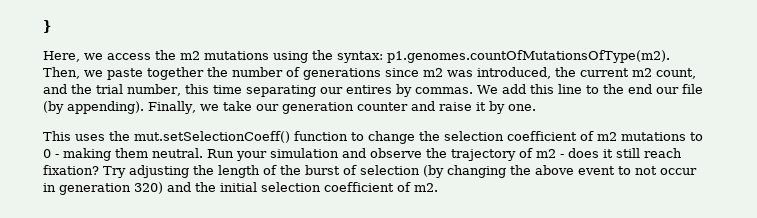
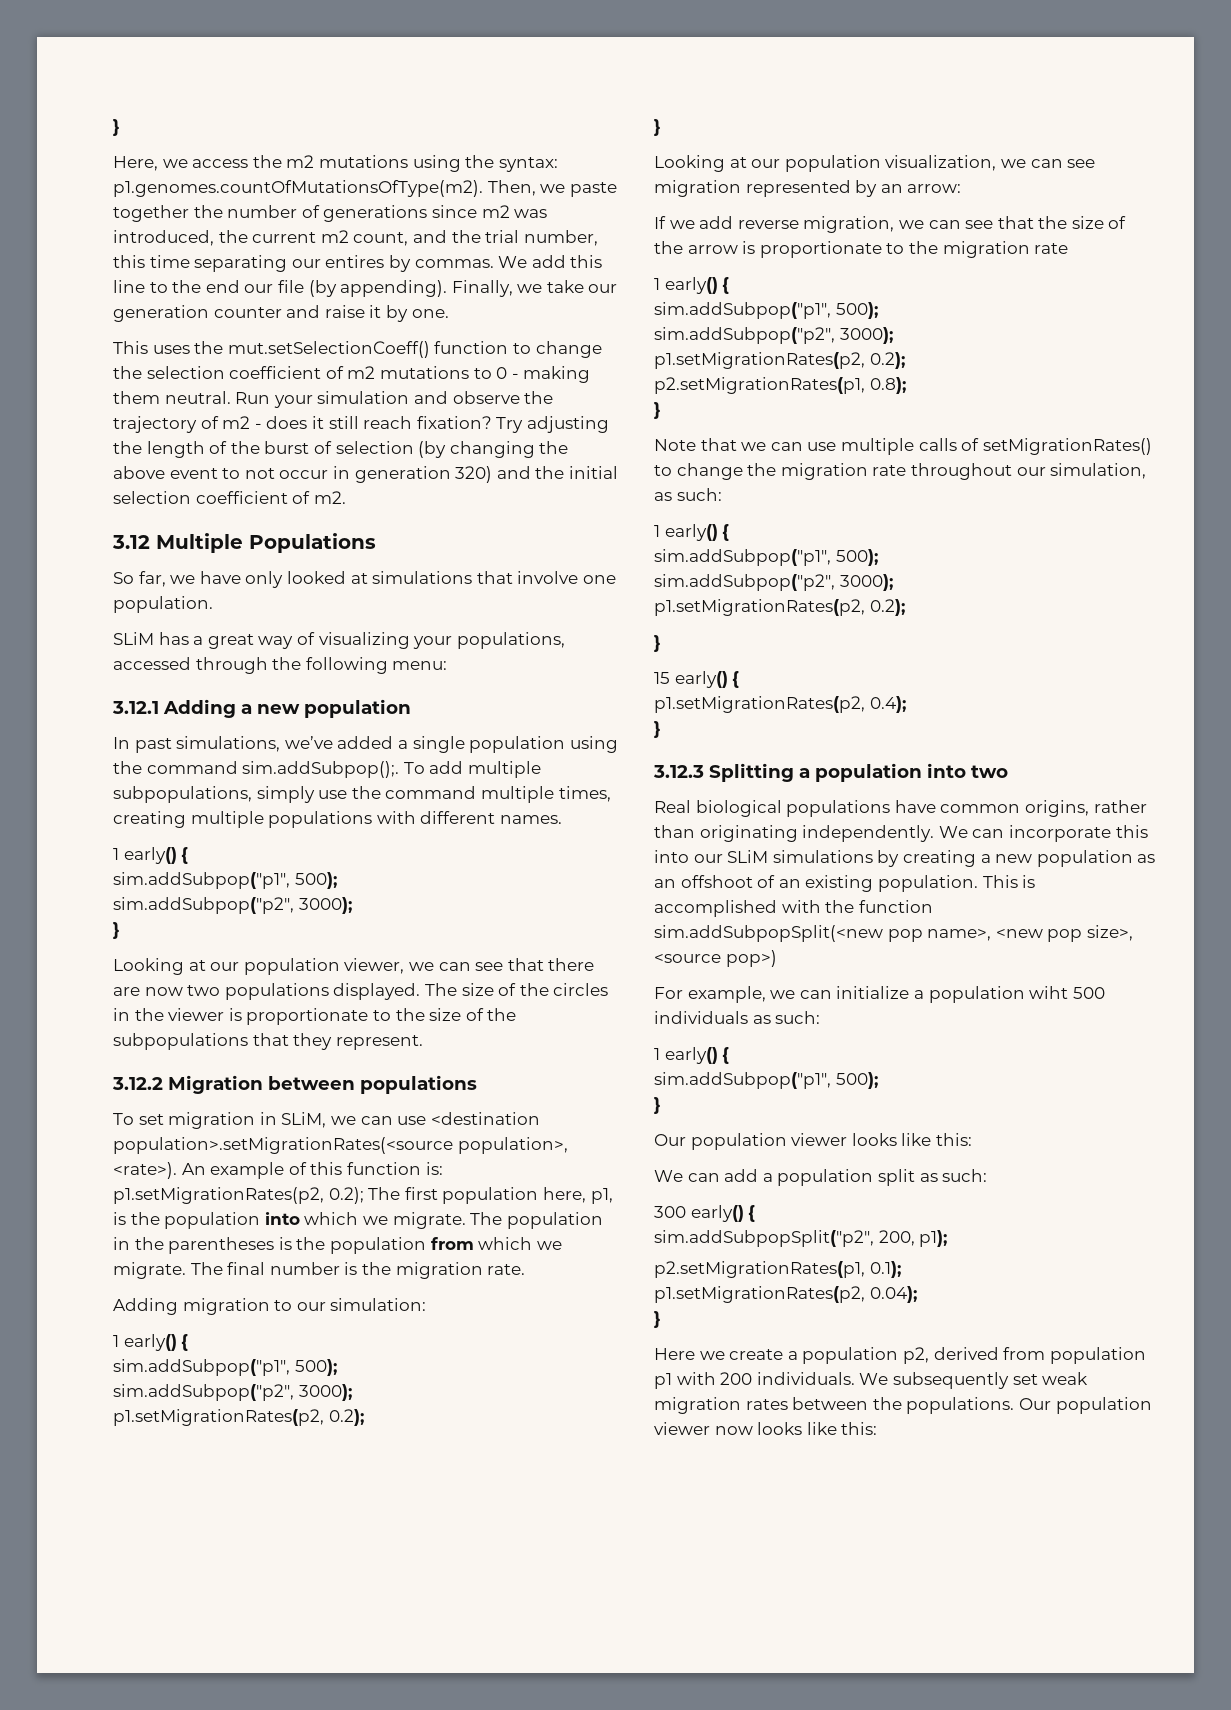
(438, 187) none -> [112,533,376,553] [113,571,616,588] [113,596,213,613] [113,632,565,649] [113,657,448,674] [112,699,411,718] [113,736,618,753] [113,761,541,778] [113,786,611,803] [113,811,562,828] [113,847,189,864] [113,872,337,889] [113,897,352,914] [113,922,120,939] [113,958,595,975] [113,983,609,1000] [113,1008,517,1025] [113,1033,423,1050] [112,1075,477,1094] [113,1112,540,1129] [113,1137,568,1154] [113,1162,443,1179] [113,1187,613,1204] [113,1212,603,1229] [113,1237,562,1254] [113,1262,526,1279] [113,1298,427,1315] [113,1334,189,1351] [113,1359,337,1376] [113,1384,352,1401] [113,1409,364,1426] [654,119,661,136] [654,155,1096,172] [654,180,962,197] [654,216,1127,233] [654,241,1069,258] [654,277,730,294] [654,302,878,319] [654,327,893,344] [654,352,905,369] [654,377,906,394] [654,402,661,419] [654,438,1152,455] [654,463,1147,480] [654,488,722,501] [654,524,730,541] [654,549,878,566] [654,574,893,591] [654,599,905,616] [654,635,661,652] [654,671,740,688] [654,696,906,713] [654,721,661,738] [653,763,1008,782] [654,800,1147,817] [654,825,1148,842] [654,850,1156,867] [654,875,1036,892] [654,900,933,917] [654,925,1133,942] [654,950,777,967] [654,986,1105,1003] [654,1011,821,1024] [654,1047,730,1064] [654,1072,878,1089] [654,1097,661,1114] [654,1133,972,1150] [654,1169,988,1186] [654,1205,756,1222] [654,1230,948,1247] [654,1261,901,1278] [654,1286,917,1303] [654,1311,661,1328] [654,1347,1146,1364] [654,1372,1089,1389] [654,1397,1152,1414] [654,1422,878,1435] // 3.12 Multiple Populations // So far, we have only looked at simulations that involve one population. // SLiM has a great way of visualizing your populations, accessed through the following menu: // 3.12.1 Adding a new population // In past simulations, we’ve added a single population using the command sim.addSubpop();. To add multiple subpopulations, simply use the command multiple times, creating multiple populations with different names. // 1 early() { // sim.addSubpop("p1", 500); // sim.addSubpop("p2", 3000); // } // Looking at our population viewer, we can see that there are now two populations displayed. The size of the circles in the viewer is proportionate to the size of the subpopulations that they represent. // 3.12.2 Migration between populations // To set migration in SLiM, we can use <destination population>.setMigrationRates(<source population>, <rate>). An example of this function is: p1.setMigrationRates(p2, 0.2); The first population here, p1, is the population into which we migrate. The population in the parentheses is the population from which we migrate. The final number is the migration rate. // Adding migration to our simulation: // 1 early() { // sim.addSubpop("p1", 500); // sim.addSubpop("p2", 3000); // p1.setMigrationRates(p2, 0.2); // } // Looking at our population visualization, we can see migration represented by an arrow: // If we add reverse migration, we can see that the size of the arrow is proportionate to the migration rate // 1 early() { // sim.addSubpop("p1", 500); // sim.addSubpop("p2", 3000); // p1.setMigrationRates(p2, 0.2); // p2.setMigrationRates(p1, 0.8); // } // Note that we can use multiple calls of setMigrationRates() to change the migration rate throughout our simulation, as such: // 1 early() { // sim.addSubpop("p1", 500); // sim.addSubpop("p2", 3000); // p1.setMigrationRates(p2, 0.2); // } // 15 early() { // p1.setMigrationRates(p2, 0.4); // } // 3.12.3 Splitting a population into two // Real biological populations have common origins, rather than originating independently. We can incorporate this into our SLiM simulations by creating a new population as an offshoot of an existing population. This is accomplished with the function sim.addSubpopSplit(<new pop name>, <new pop size>, <source pop>) // For example, we can initialize a population wiht 500 individuals as such: // 1 early() { // sim.addSubpop("p1", 500); // } // Our population viewer looks like this: // We can add a population split as such: // 300 early() { // sim.addSubpopSplit("p2", 200, p1); // p2.setMigrationRates(p1, 0.1); // p1.setMigrationRates(p2, 0.04); // } // Here we create a population p2, derived from population p1 with 200 individuals. We subsequently set weak migration rates between the populations. Our population viewer now looks like this:

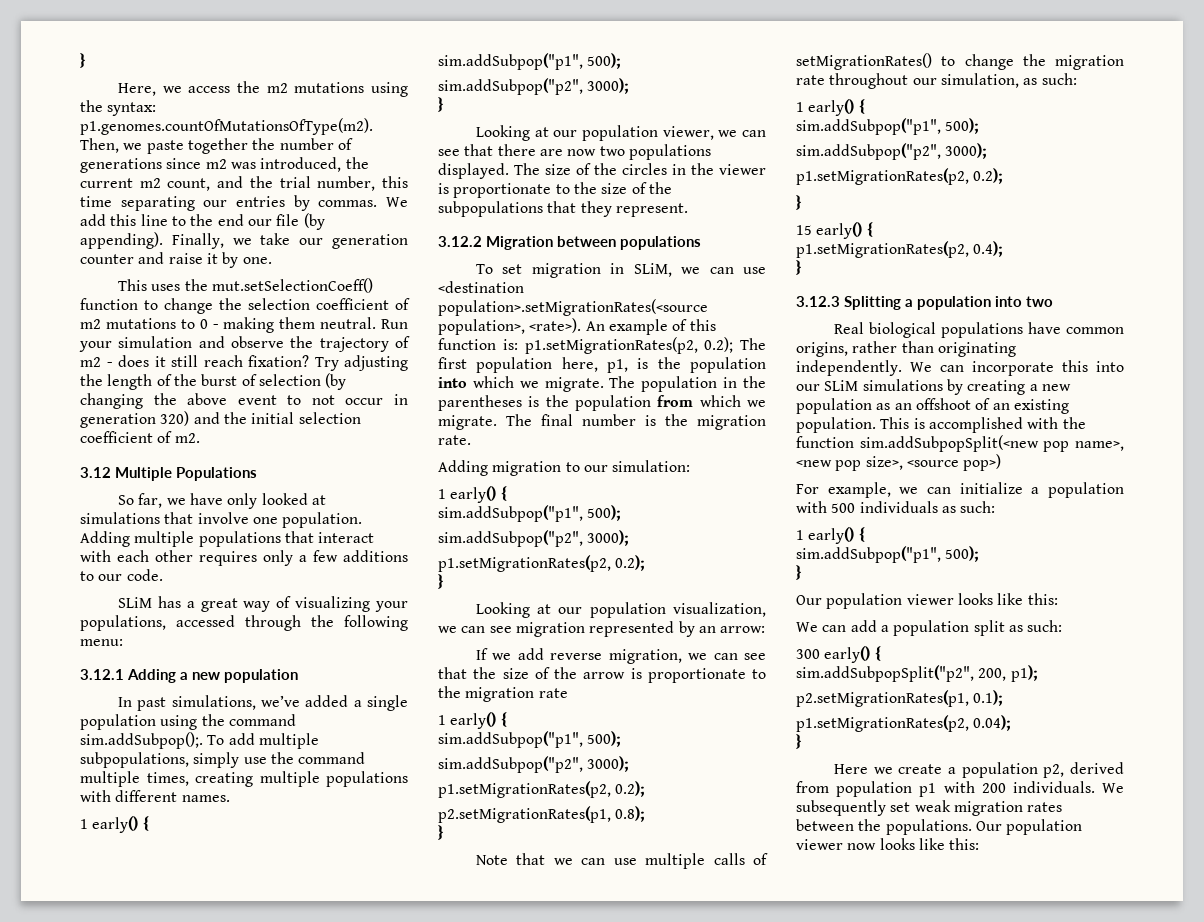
[325,255,385,268] entires -> [235,196,285,207] entries
(213, 604) none -> [80,531,375,547] [80,550,408,566] [80,569,163,581] Adding multiple populations that interact with each other requires only a few additions to our code.
[1029,986,1069,999] wiht -> [796,501,827,513] with

